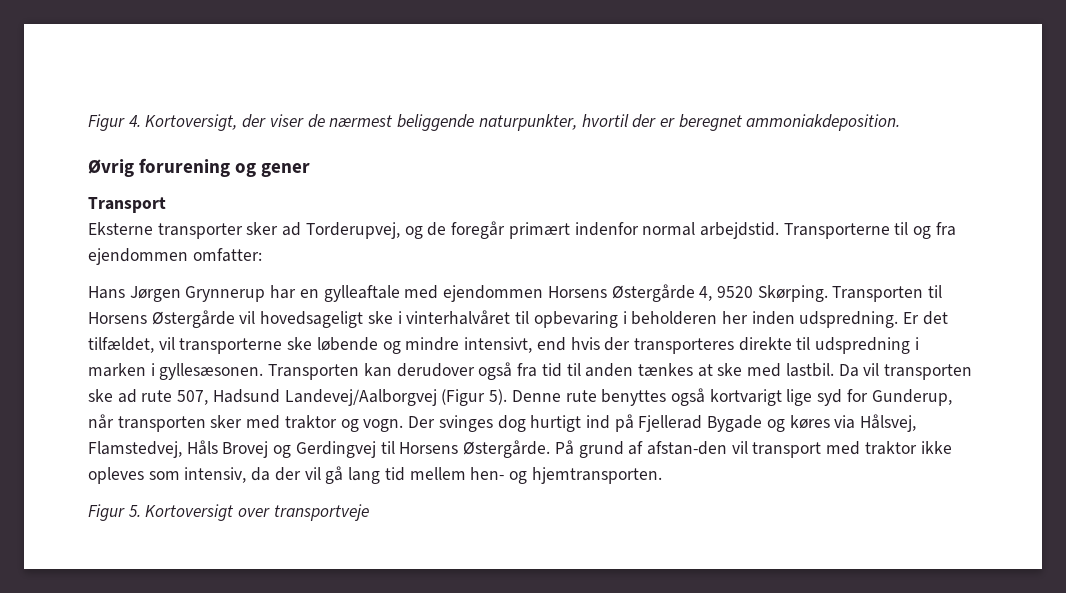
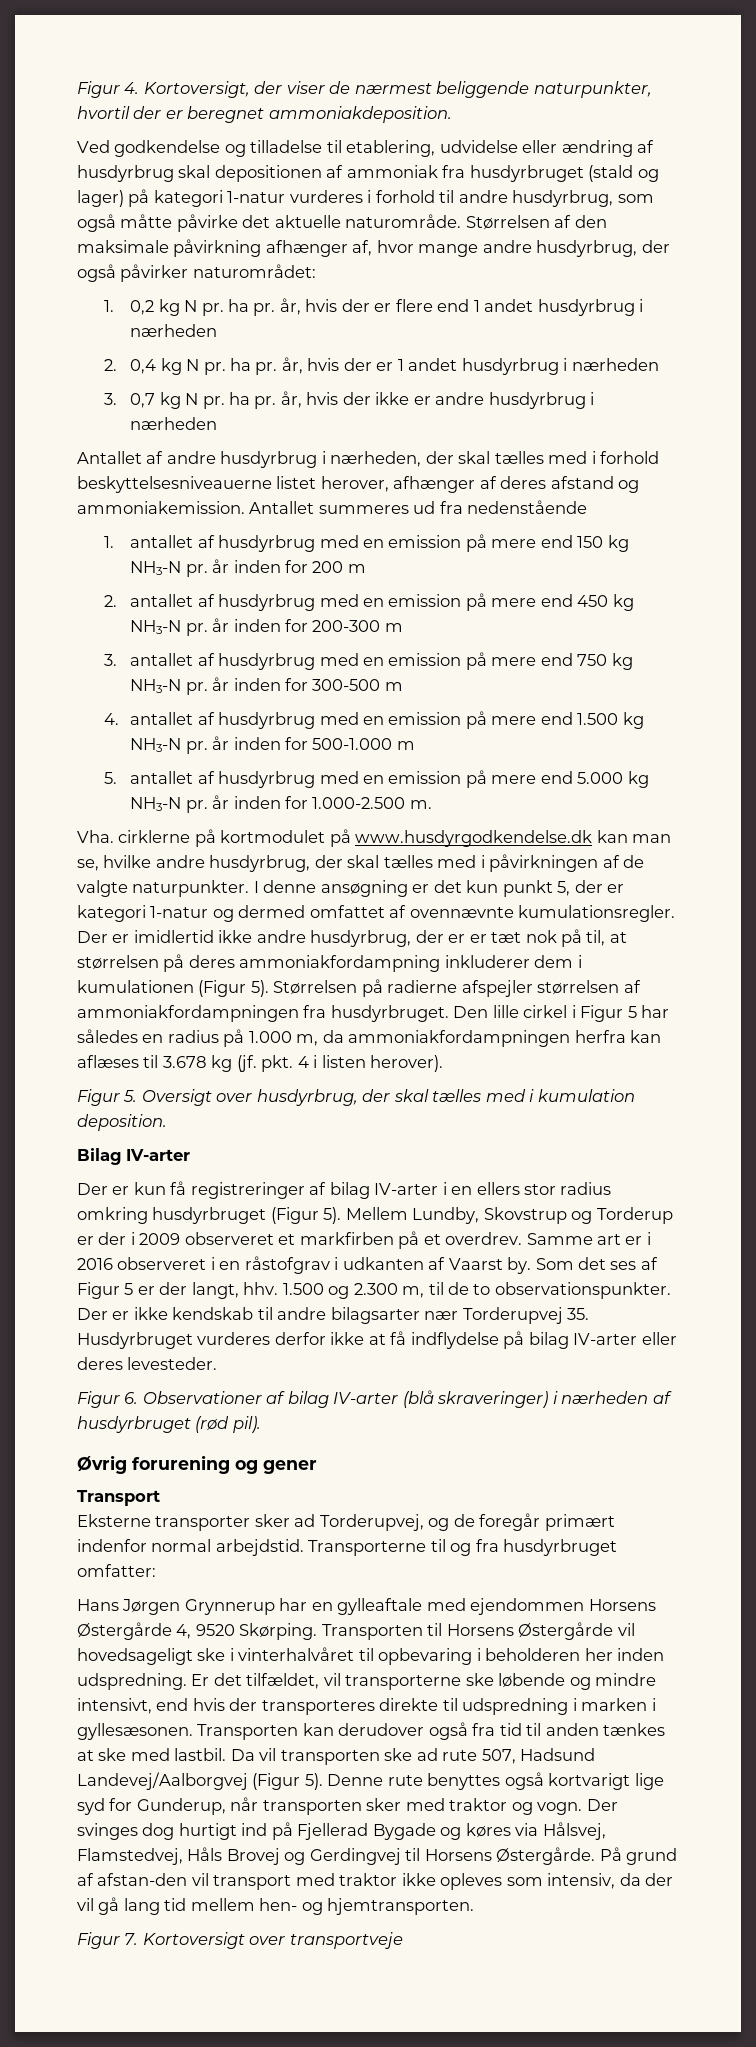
(901, 122) none -> [77,140,655,157] [77,165,659,182] [77,189,654,207] [77,214,607,232] [77,239,670,257] [77,264,316,282] [103,298,644,316] [130,324,218,337] [103,357,659,375] [103,391,595,409] [130,417,218,430] [77,451,660,468] [77,476,640,493] [77,500,588,514] [103,534,629,552] [130,559,366,577] [103,593,634,611] [130,618,403,636] [103,652,633,670] [130,677,403,695] [103,711,644,729] [130,736,415,754] [103,770,649,788] [130,795,432,813] [77,829,672,847] [77,854,645,872] [77,880,625,897] [77,905,676,922] [77,929,627,947] [77,954,582,972] [77,979,641,997] [77,1005,670,1022] [77,1029,662,1047] [77,1055,444,1072] [77,1089,635,1106] [77,1114,167,1131] [77,1148,191,1165] [77,1181,612,1199] [77,1207,673,1224] [77,1231,651,1249] [77,1256,658,1274] [77,1282,671,1299] [77,1307,590,1324] [77,1331,677,1349] [77,1357,218,1370] [77,1390,672,1408] [77,1416,261,1433] // Ved godkendelse og tilladelse til etablering, udvidelse eller ændring af husdyrbrug skal depositionen af ammoniak fra husdyrbruget (stald og lager) på kategori 1-natur vurderes i forhold til andre husdyrbrug, som også måtte påvirke det aktuelle naturområde. Størrelsen af den maksimale påvirkning afhænger af, hvor mange andre husdyrbrug, der også påvirker naturområdet: // 1. 0,2 kg N pr. ha pr. år, hvis der er flere end 1 andet husdyrbrug i nærheden // 2. 0,4 kg N pr. ha pr. år, hvis der er 1 andet husdyrbrug i nærheden // 3. 0,7 kg N pr. ha pr. år, hvis der ikke er andre husdyrbrug i nærheden // Antallet af andre husdyrbrug i nærheden, der skal tælles med i forhold beskyttelsesniveauerne listet herover, afhænger af deres afstand og ammoniakemission. Antallet summeres ud fra nedenstående // 1. antallet af husdyrbrug med en emission på mere end 150 kg NH3-N pr. år inden for 200 m // 2. antallet af husdyrbrug med en emission på mere end 450 kg NH3-N pr. år inden for 200-300 m // 3. antallet af husdyrbrug med en emission på mere end 750 kg NH3-N pr. år inden for 300-500 m // 4. antallet af husdyrbrug med en emission på mere end 1.500 kg NH3-N pr. år inden for 500-1.000 m // 5. antallet af husdyrbrug med en emission på mere end 5.000 kg NH3-N pr. år inden for 1.000-2.500 m. // Vha. cirklerne på kortmodulet på www.husdyrgodkendelse.dk kan man se, hvilke andre husdyrbrug, der skal tælles med i påvirkningen af de valgte naturpunkter. I denne ansøgning er det kun punkt 5, der er kategori 1-natur og dermed omfattet af ovennævnte kumulationsregler. Der er imidlertid ikke andre husdyrbrug, der er er tæt nok på til, at størrelsen på deres ammoniakfordampning inkluderer dem i kumulationen (Figur 5). Størrelsen på radierne afspejler størrelsen af ammoniakfordampningen fra husdyrbruget. Den lille cirkel i Figur 5 har således en radius på 1.000 m, da ammoniakfordampningen herfra kan aflæses til 3.678 kg (jf. pkt. 4 i listen herover). // Figur 5. Oversigt over husdyrbrug, der skal tælles med i kumulation deposition. // Bilag IV-arter // Der er kun få registreringer af bilag IV-arter i en ellers stor radius omkring husdyrbruget (Figur 5). Mellem Lundby, Skovstrup og Torderup er der i 2009 observeret et markfirben på et overdrev. Samme art er i 2016 observeret i en råstofgrav i udkanten af Vaarst by. Som det ses af Figur 5 er der langt, hhv. 1.500 og 2.300 m, til de to observationspunkter. Der er ikke kendskab til andre bilagsarter nær Torderupvej 35. Husdyrbruget vurderes derfor ikke at få indflydelse på bilag IV-arter eller deres levesteder. // Figur 6. Observationer af bilag IV-arter (blå skraveringer) i nærheden af husdyrbruget (rød pil).
[88,248,188,265] ejendommen -> [503,1539,618,1556] husdyrbruget
[128,505,141,517] 5. -> [124,1933,139,1945] 7.

